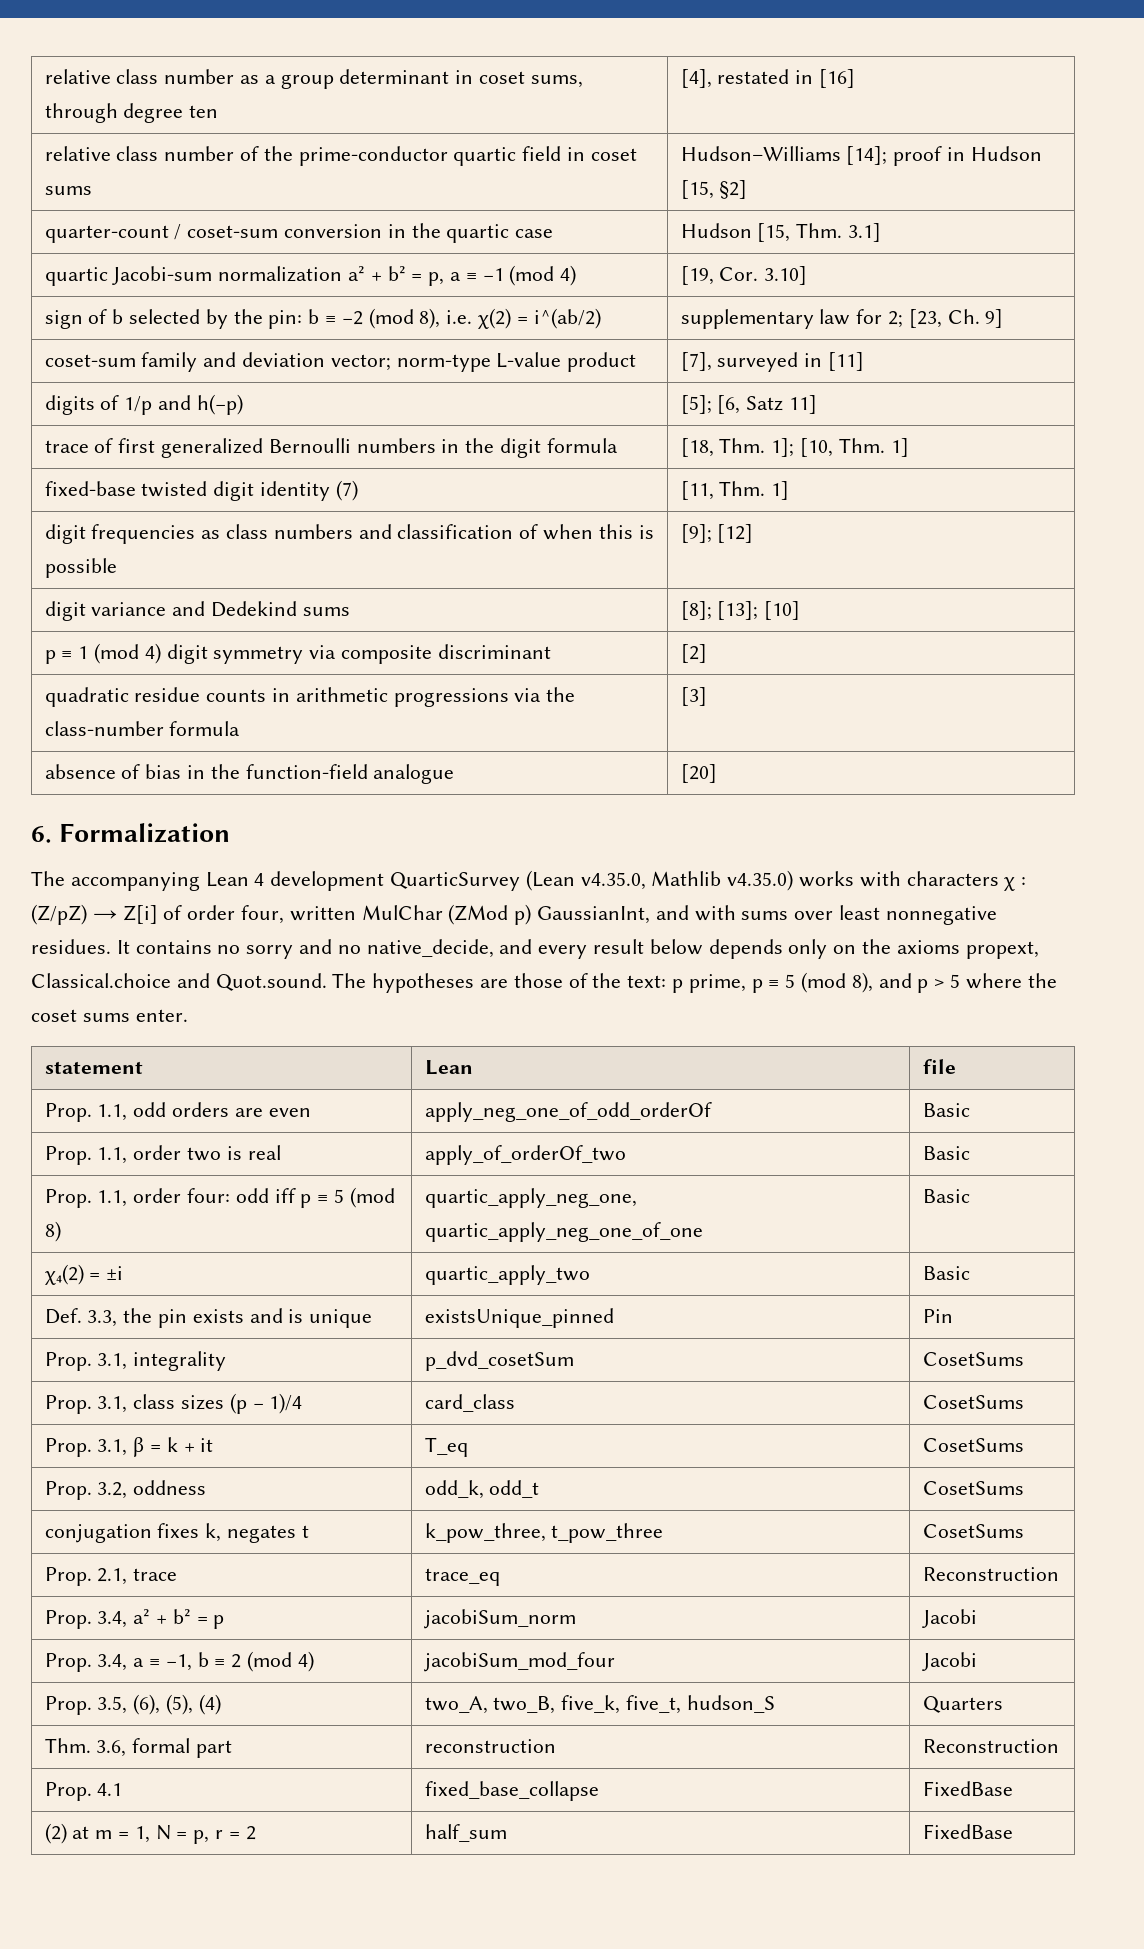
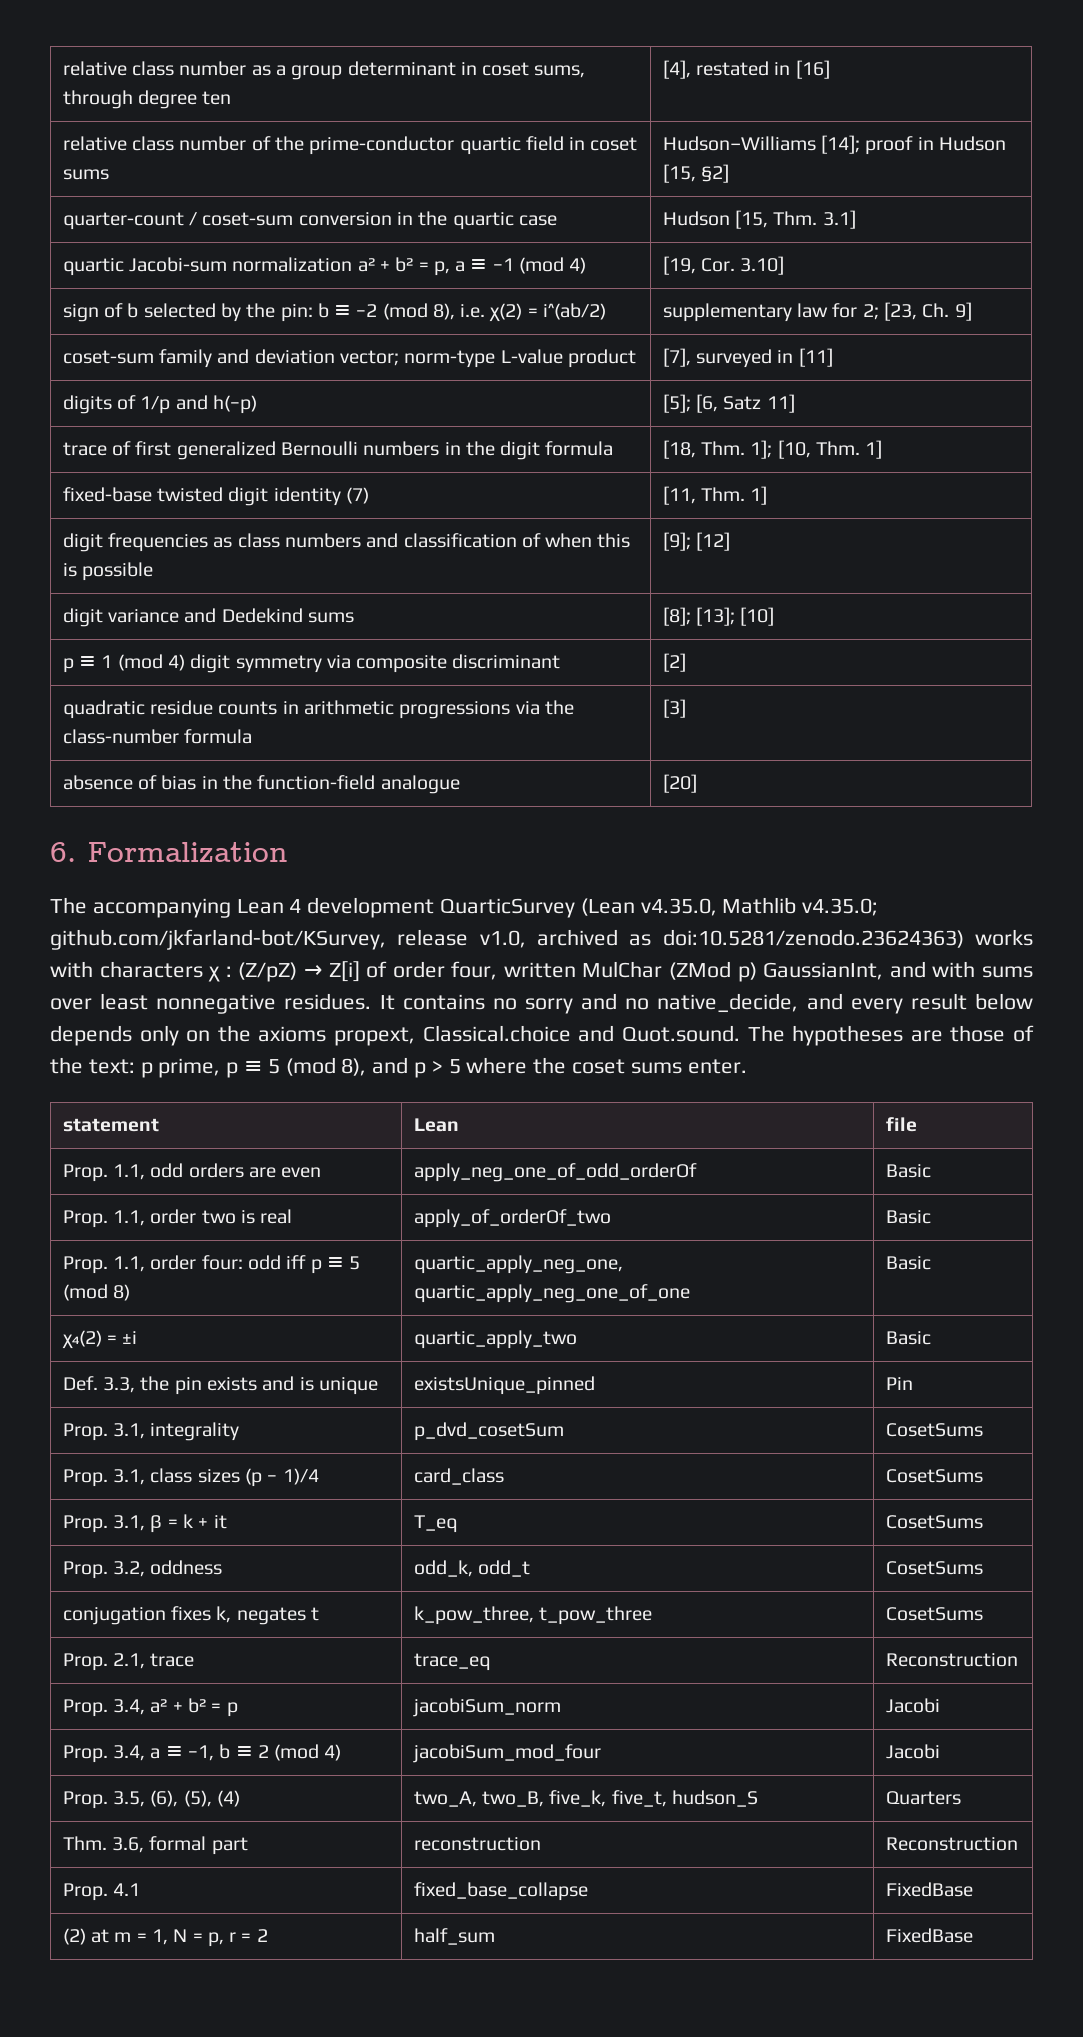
[727,870,794,891] v4.35.0) -> [802,898,879,916] [50,929,964,950] v4.35.0; github.com/jkfarland-bot/KSurvey, release v1.0, archived as doi:10.5281/zenodo.23624363)

